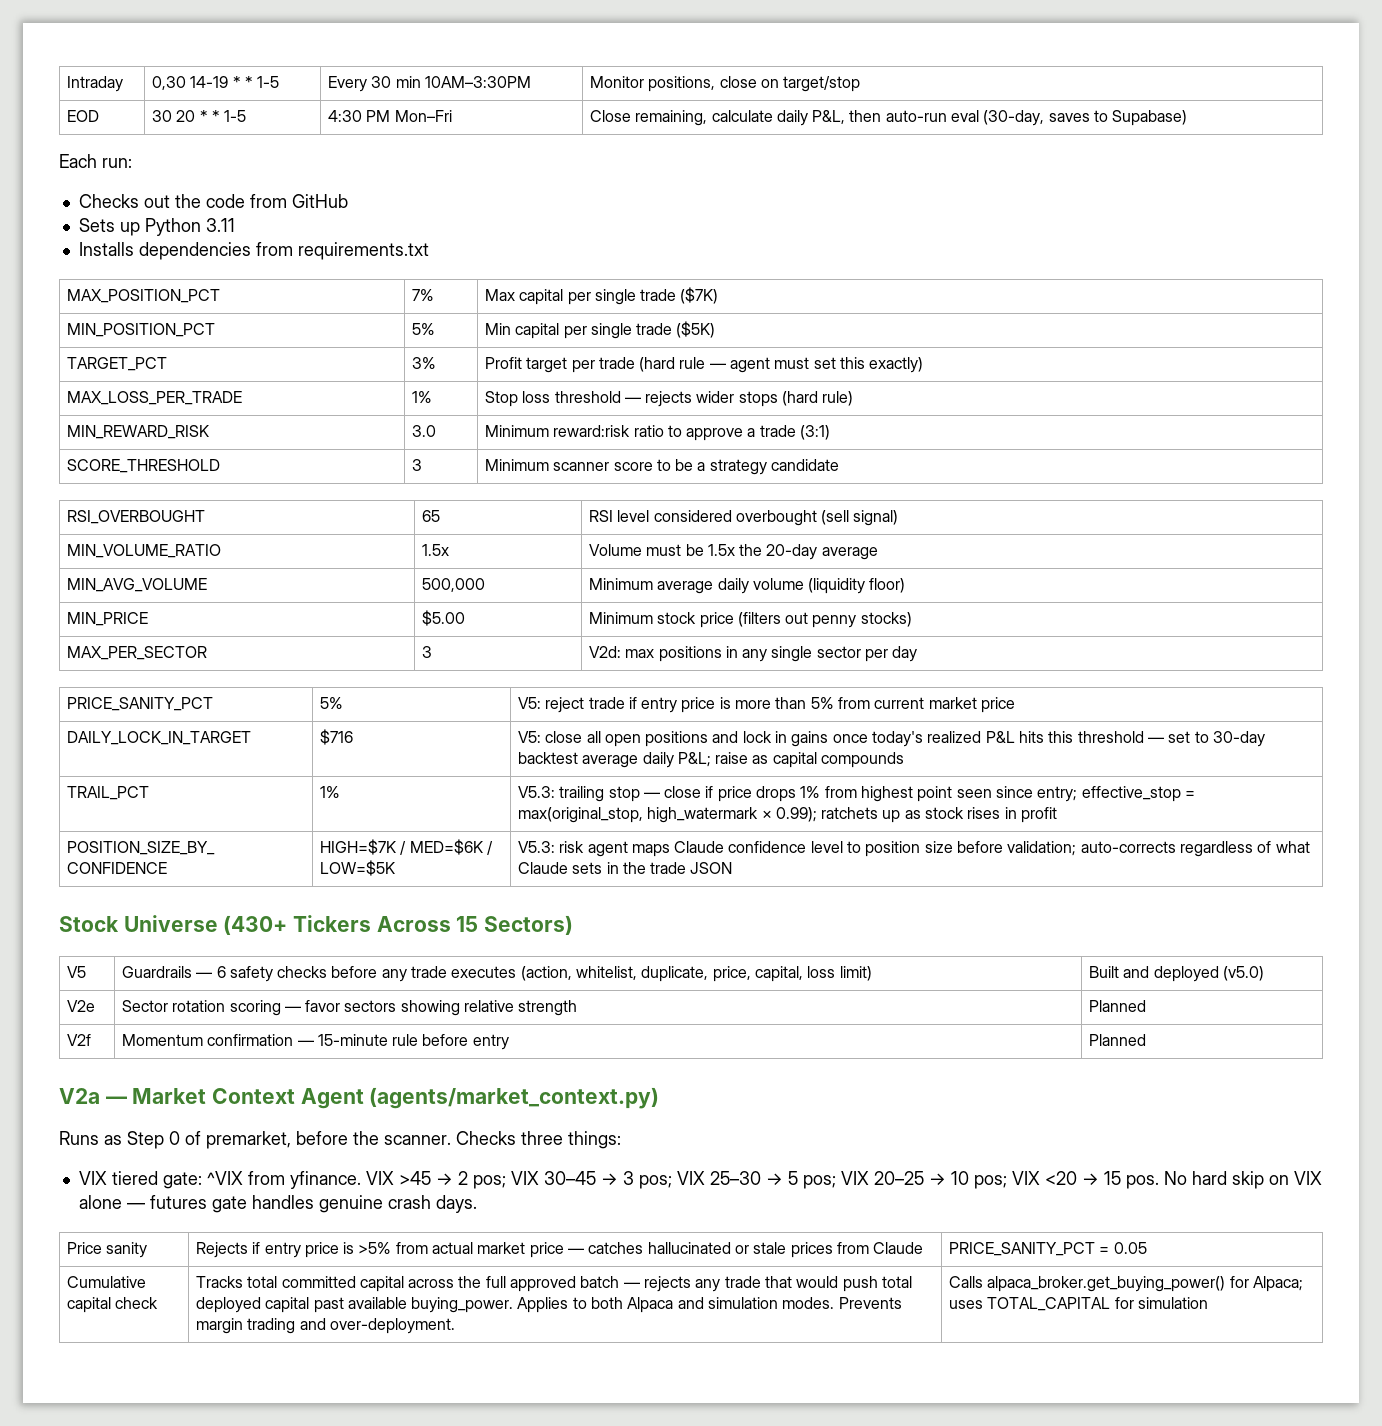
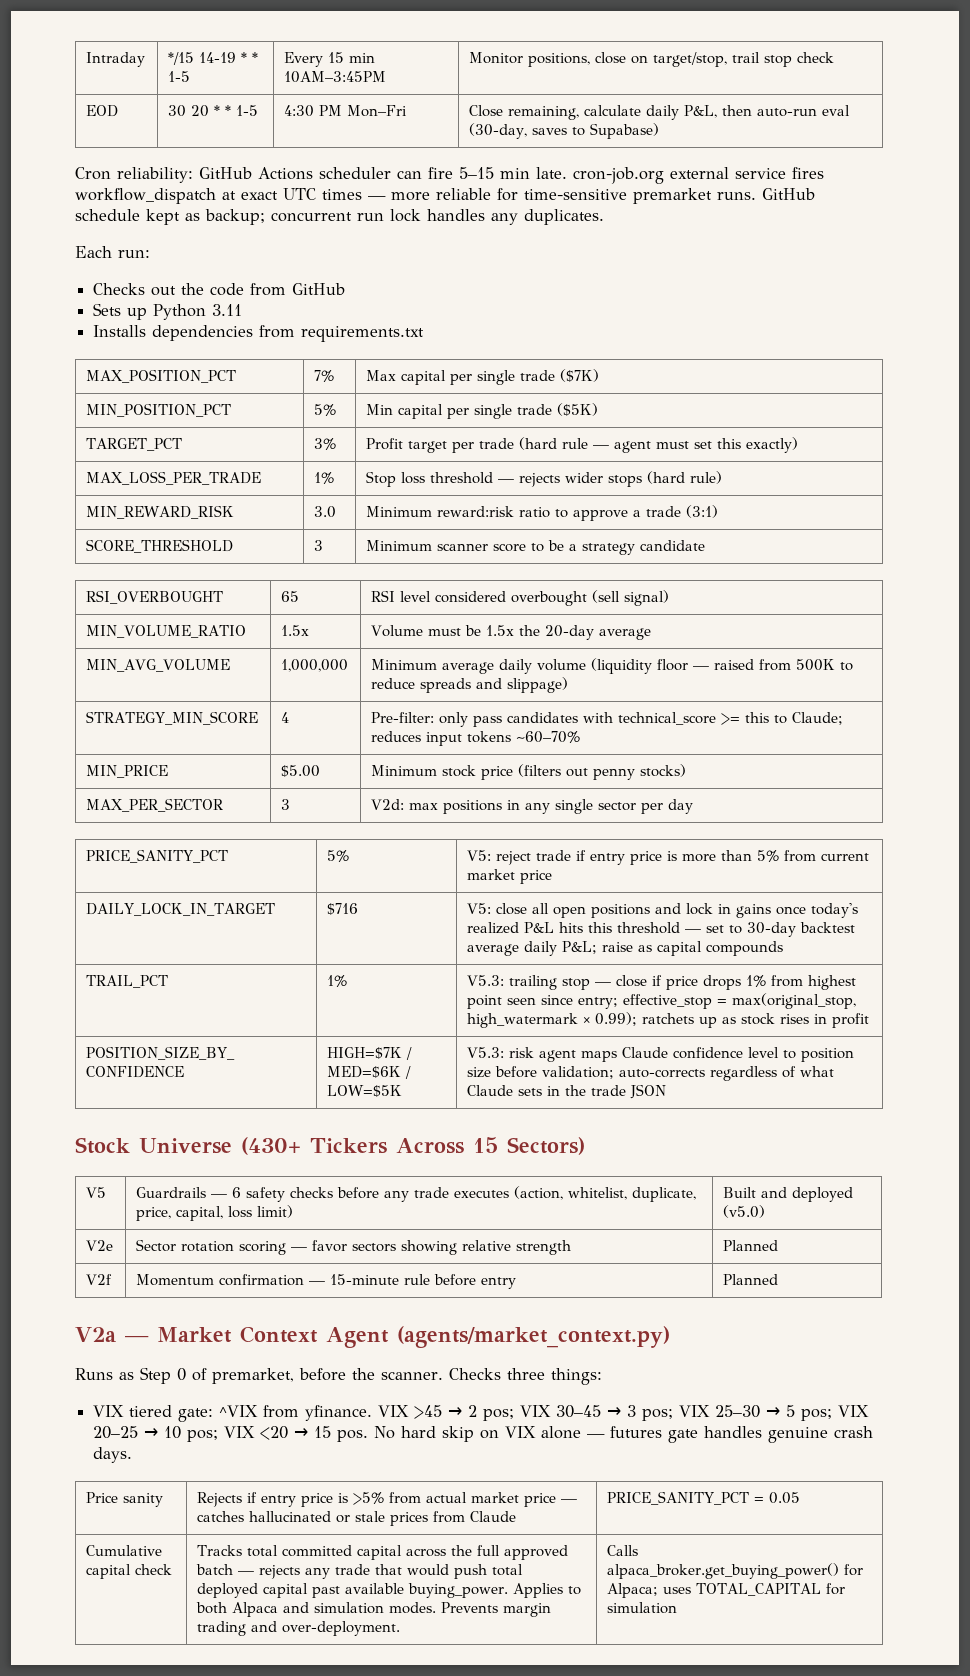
[151,76,186,90] 0,30 -> [168,52,195,65] */15
[371,76,531,88] 30 min 10AM–3:30PM -> [328,52,376,63] [284,71,387,83] 15 min 10AM–3:45PM
[783,76,861,92] target/stop -> [653,52,835,67] target/stop, trail stop check
(1188, 118) none -> [75,167,824,184] [75,188,815,204] [75,209,604,225] // Cron reliability: GitHub Actions scheduler can fire 5–15 min late. cron-job.org external service fires workflow_dispatch at exact UTC times — more reliable for time-sensitive premarket runs. GitHub schedule kept as backup; concurrent run lock handles any duplicates.
[421,578,485,592] 500,000 -> [281,659,349,672] 1,000,000
[869,578,906,593] floor) -> [657,659,854,671] [371,677,569,693] [86,711,259,725] [281,712,290,723] [371,712,844,727] [371,731,581,746] floor — raised from 500K to reduce spreads and slippage) // STRATEGY_MIN_SCORE | 4 | Pre-filter: only pass candidates with technical_score >= this to Claude; reduces input tokens ~60–70%

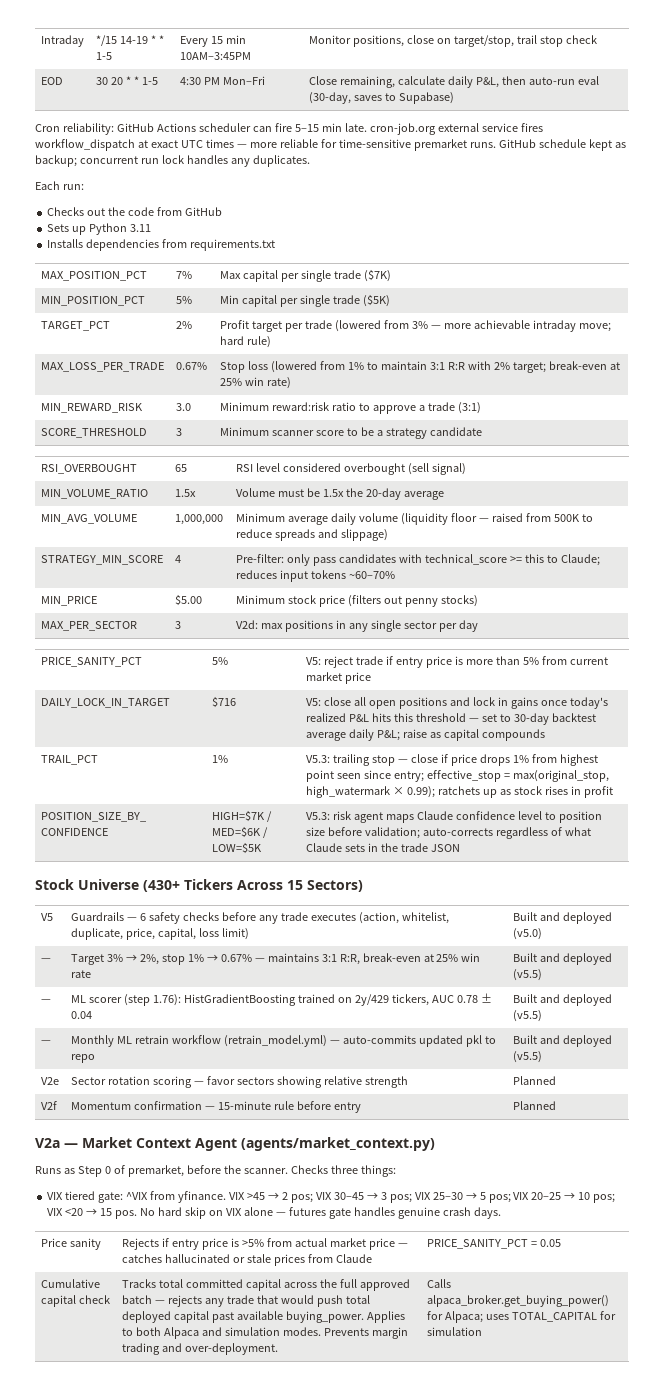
[314,438,337,450] 3% -> [175,321,192,329] 2%
[519,437,799,453] (hard rule — agent must set this exactly) -> [334,320,611,332] [219,336,271,348] (lowered from 3% — more achievable intraday move; hard rule)
[314,472,335,484] 1% -> [175,362,207,370] 0.67%
[430,471,723,487] threshold — rejects wider stops (hard rule) -> [270,361,620,373] [219,377,291,389] (lowered from 1% to maintain 3:1 R:R with 2% target; break-even at 25% win rate)
(766, 1211) none -> [40,958,51,962] [70,953,481,965] [70,970,91,978] [512,953,612,965] [512,969,542,981] [40,999,51,1003] [70,993,492,1006] [70,1011,92,1019] [512,994,612,1006] [512,1010,542,1022] [40,1040,51,1044] [70,1035,496,1047] [70,1054,95,1063] [512,1035,612,1047] [512,1051,542,1063] // — | Target 3% → 2%, stop 1% → 0.67% — maintains 3:1 R:R, break-even at 25% win rate | Built and deployed (v5.5) // — | ML scorer (step 1.76): HistGradientBoosting trained on 2y/429 tickers, AUC 0.78 ± 0.04 | Built and deployed (v5.5) // — | Monthly ML retrain workflow (retrain_model.yml) — auto-commits updated pkl to repo | Built and deployed (v5.5)

